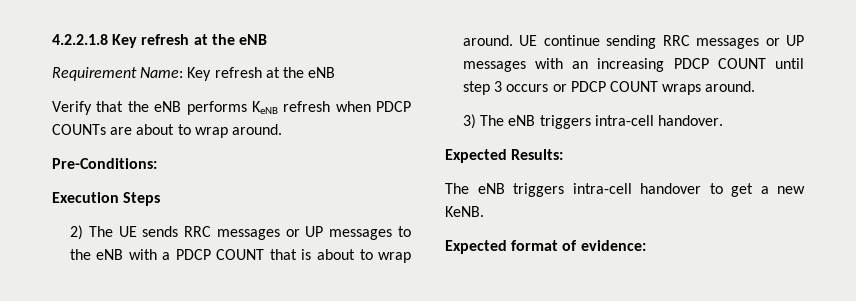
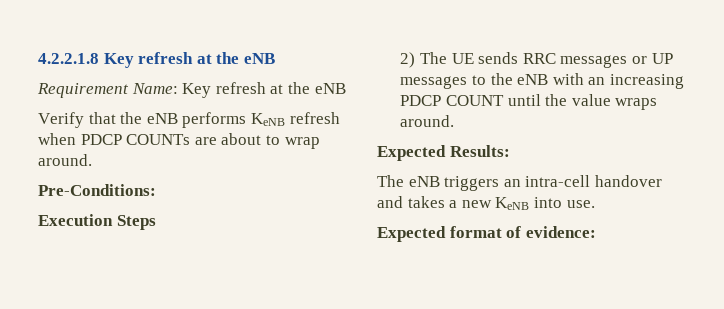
[162,249,412,263] [462,35,804,49] [462,58,564,72] a PDCP COUNT that is about to wrap around. UE continue sending RRC messages or UP messages with -> (584, 79) none
[462,81,756,95] [462,114,723,129] step 3 occurs or PDCP COUNT wraps around. // 3) The eNB triggers intra-cell handover. -> [545,94,658,110] [400,115,455,127] the value wraps around.
(564, 190) none -> [503,179,521,187] an
[709,183,805,197] [445,206,484,217] to get a new KeNB. -> [377,196,595,210] and takes a new KeNB into use.

